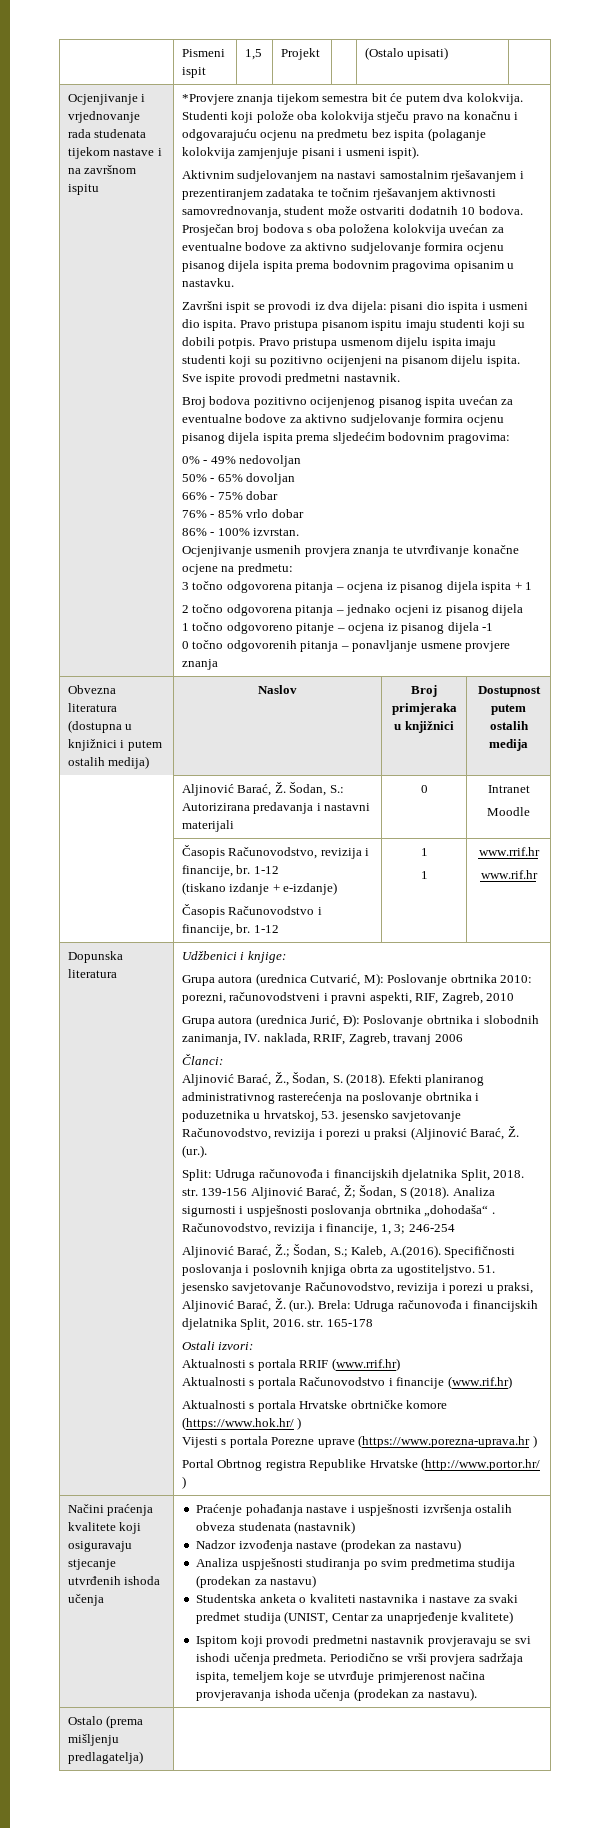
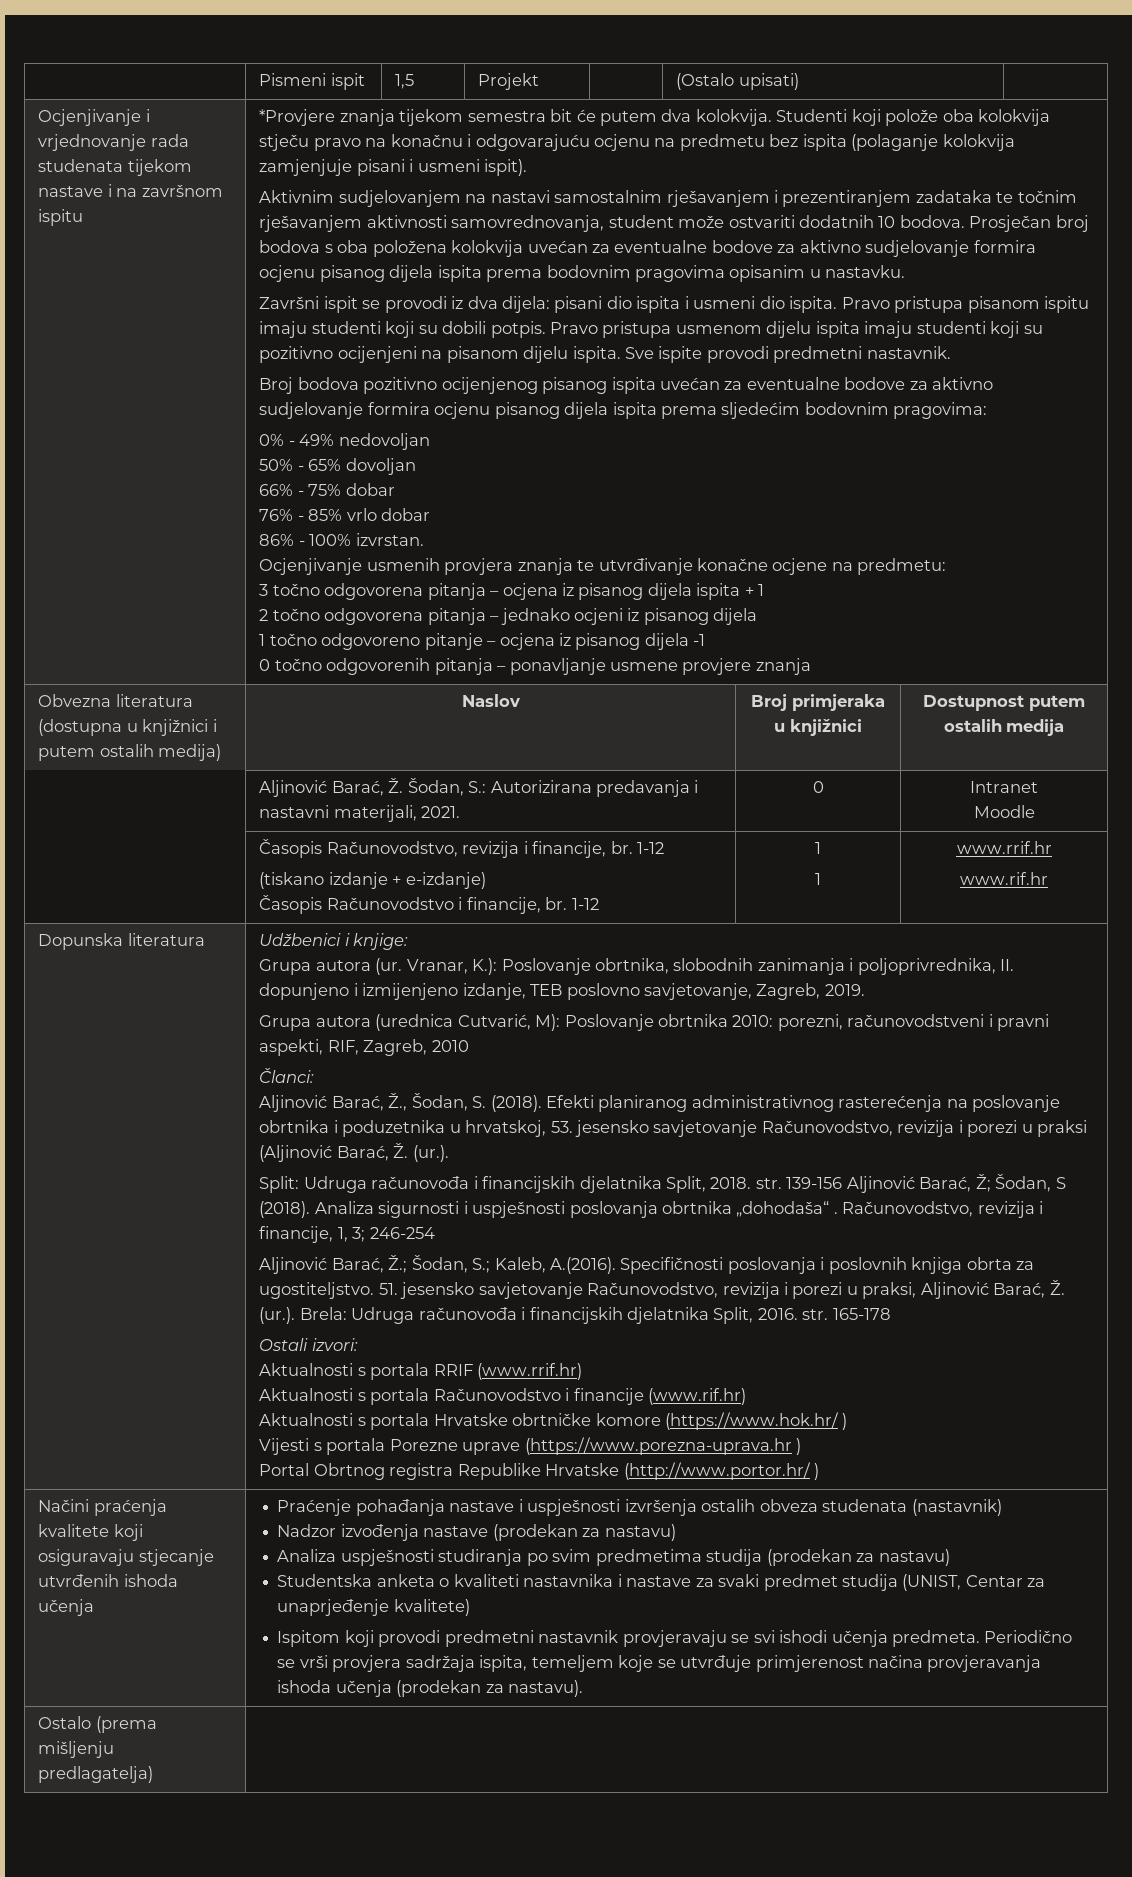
[181,820,234,832] materijali -> [333,805,461,822] materijali, 2021.
(286, 957) none -> [259,958,1015,975] [259,983,865,1000] // Grupa autora (ur. Vranar, K.): Poslovanje obrtnika, slobodnih zanimanja i poljoprivrednika, II. dopunjeno i izmijenjeno izdanje, TEB poslovno savjetovanje, Zagreb, 2019.
[181,1014,539,1027] [181,1033,463,1045] // Grupa autora (urednica Jurić, Đ): Poslovanje obrtnika i slobodnih zanimanja, IV. naklada, RRIF, Zagreb, travanj 2006 -> (469, 1046) none

